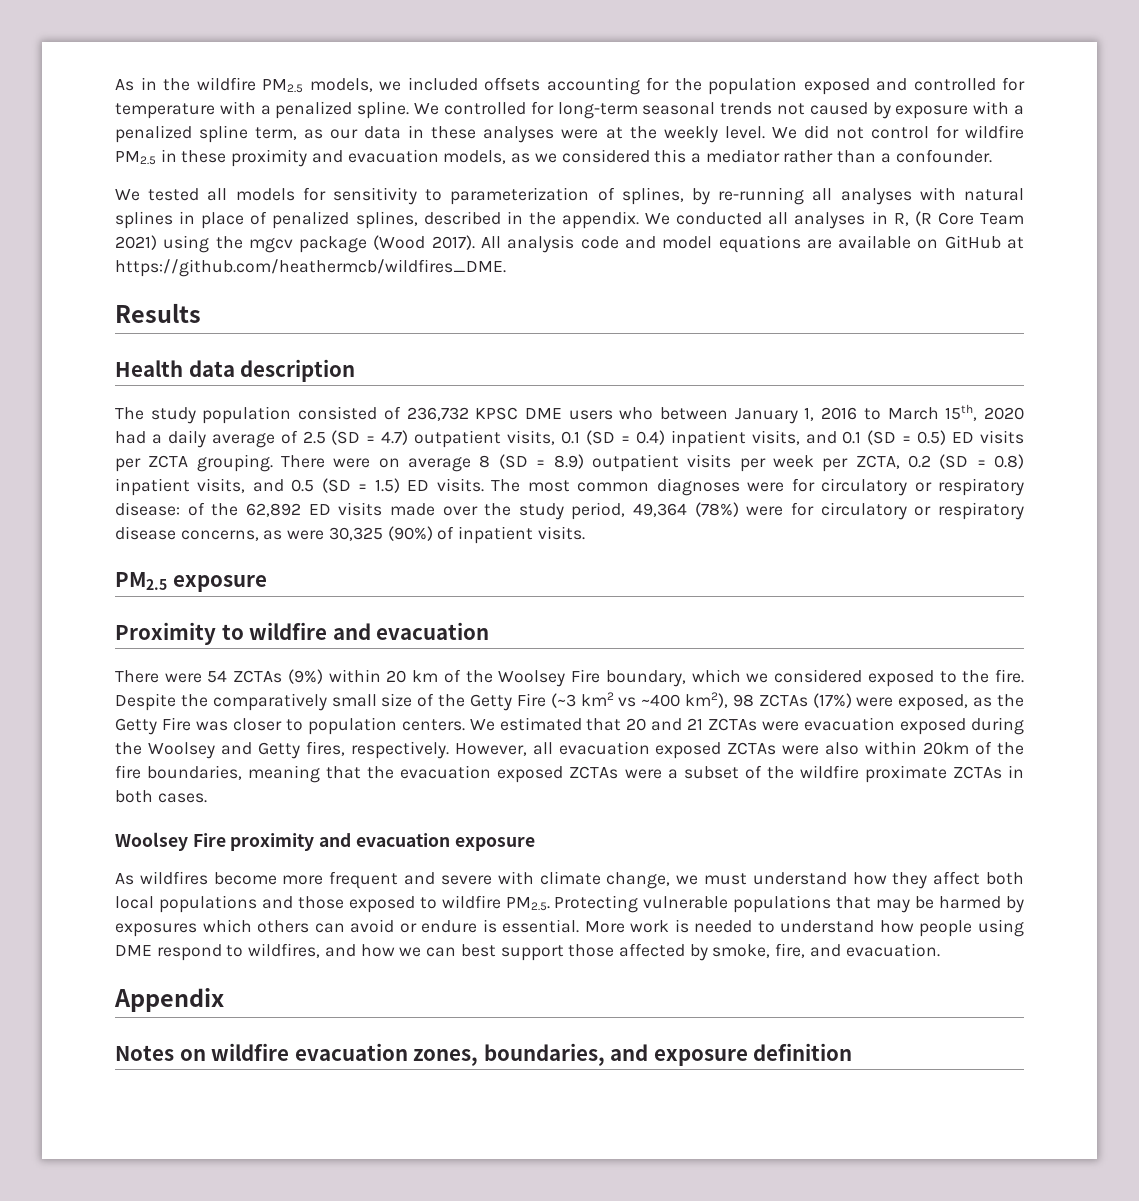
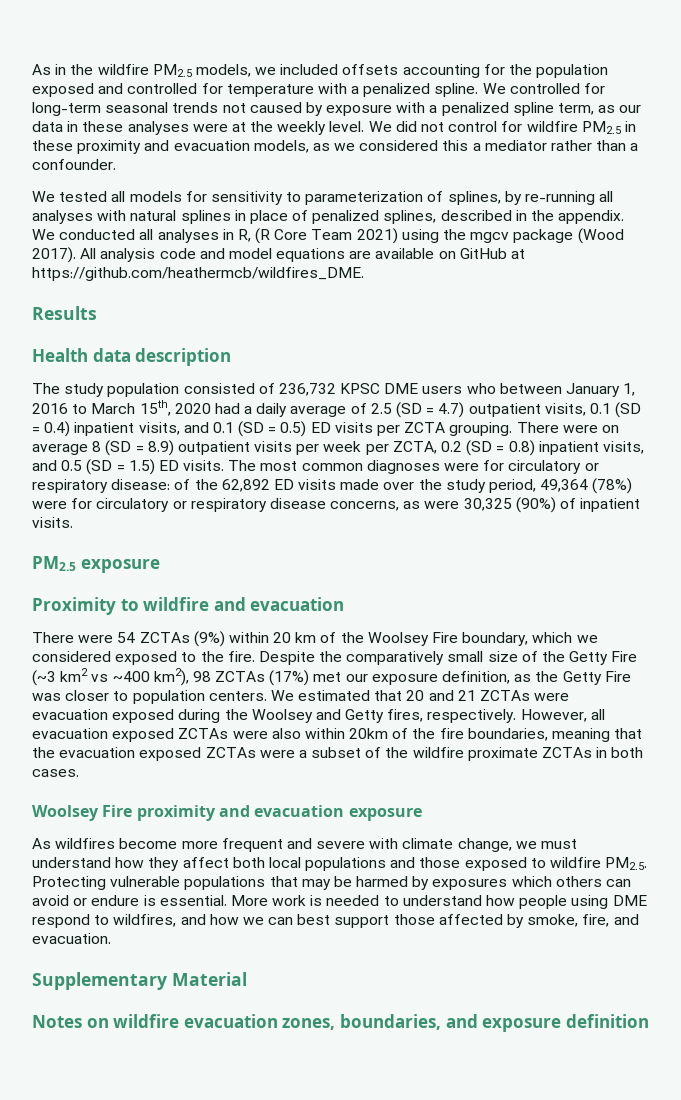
[856,694,969,711] were exposed, -> [313,671,511,685] met our exposure definition,
[114,988,224,1012] Appendix -> [32,972,247,990] Supplementary Material

